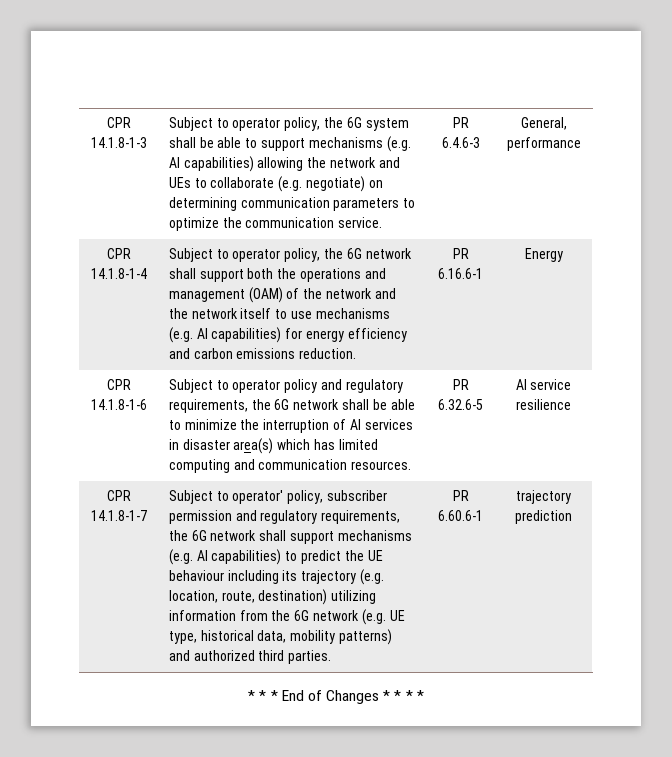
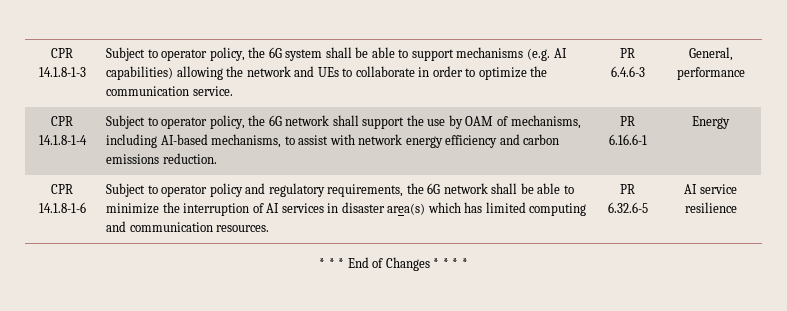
[278,176,383,192] [168,197,400,211] (e.g. negotiate) on determining communication parameters -> [418,66,463,77] in order
[247,268,386,282] [168,287,396,303] [168,308,390,319] [168,327,303,343] both the operations and management (OAM) of the network and the network itself to use mechanisms (e.g. AI capabilities) for -> [406,115,581,129] [106,134,403,148] the use by OAM of mechanisms, including AI-based mechanisms, to assist with network
[107,490,131,501] [91,510,147,521] [168,490,387,504] [168,510,401,524] [168,530,412,544] [168,549,383,565] [168,569,384,585] [168,589,377,605] [168,609,405,625] [168,629,392,645] [168,650,332,664] [452,490,469,501] [438,510,483,521] [516,490,571,504] [515,510,572,524] // CPR 14.1.8-1-7 | Subject to operator' policy, subscriber permission and regulatory requirements, the 6G network shall support mechanisms (e.g. AI capabilities) to predict the UE behaviour including its trajectory (e.g. location, route, destination) utilizing information from the 6G network (e.g. UE type, historical data, mobility patterns) and authorized third parties. | PR 6.60.6-1 | trajectory prediction -> (737, 207) none

